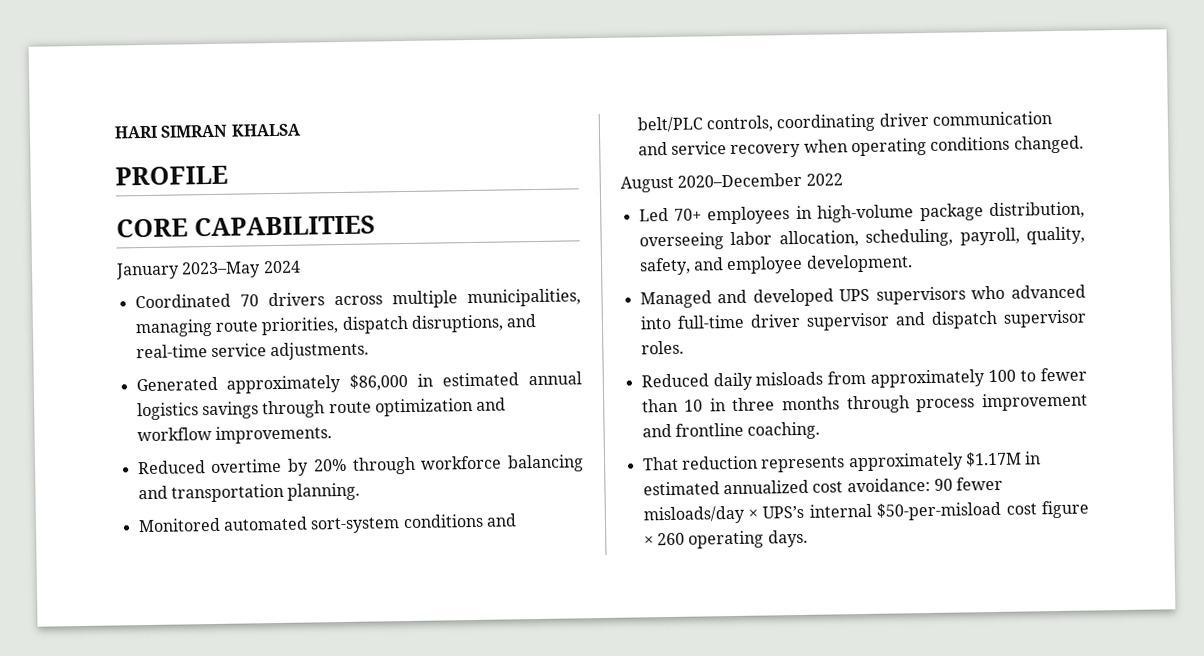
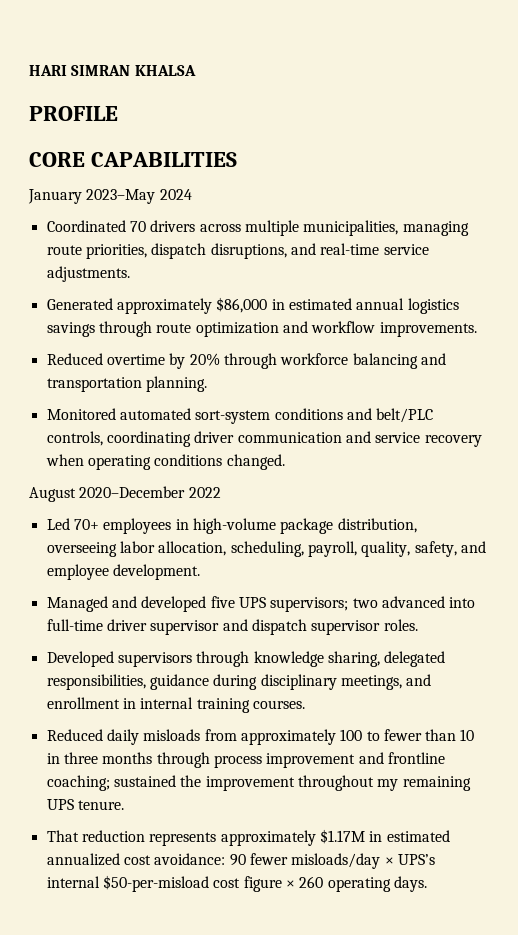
[839,285,1006,305] UPS supervisors who -> [210,596,378,612] five UPS supervisors; two
(684, 347) none -> [46,651,446,667] [46,674,432,690] [46,697,305,713] // Developed supervisors through knowledge sharing, delegated responsibilities, guidance during disciplinary meetings, and enrollment in internal training courses.
[747,421,821,440] coaching. -> [46,775,471,791] [46,799,124,810] coaching; sustained the improvement throughout my remaining UPS tenure.

